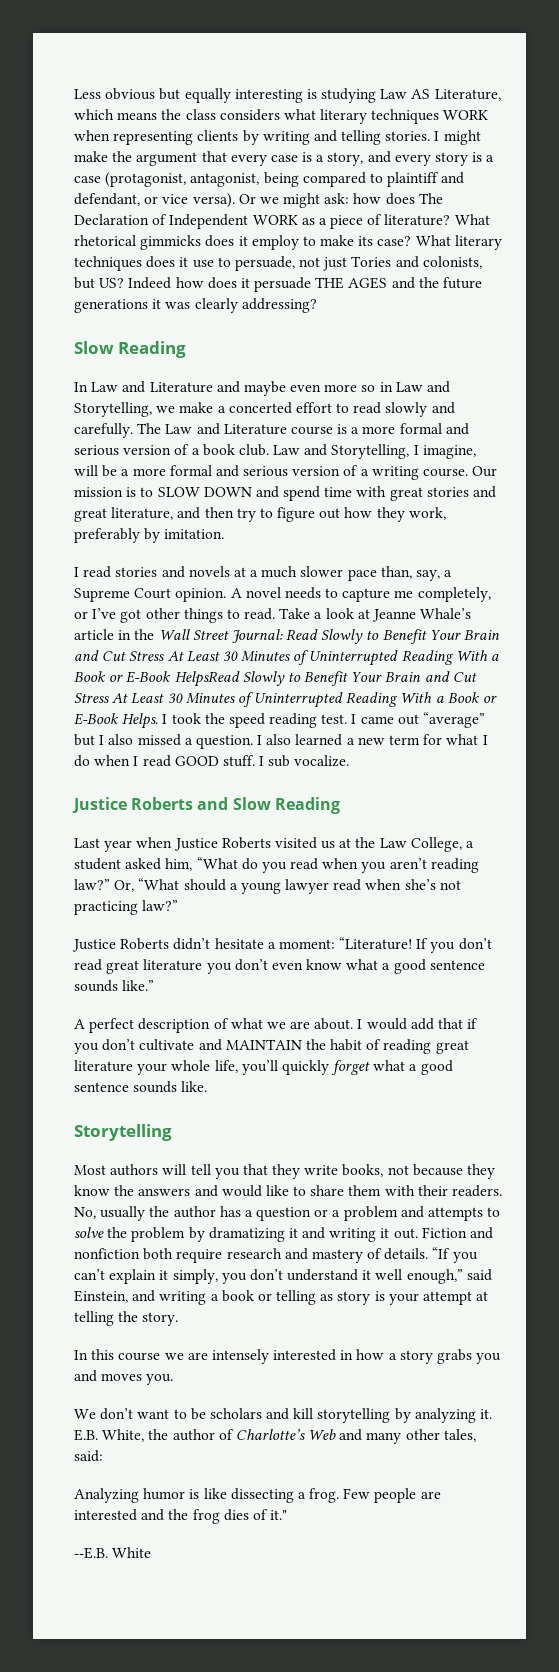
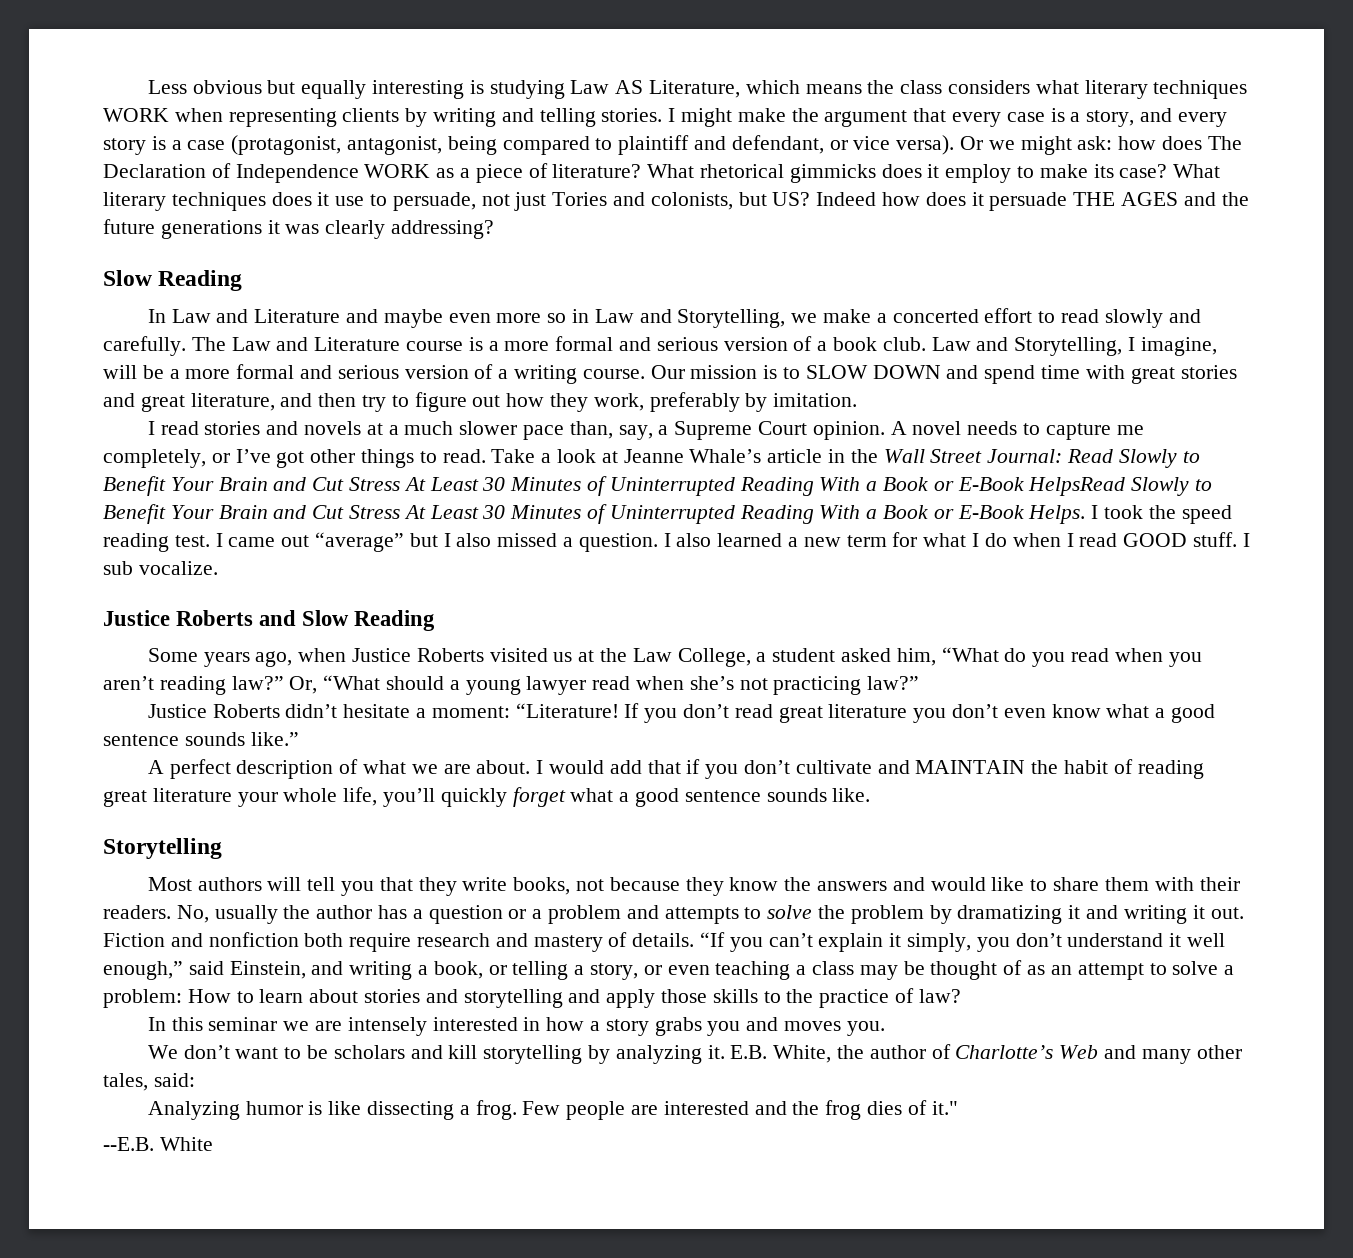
[169,214,249,229] Independent -> [235,164,359,183] Independence
[74,838,133,852] Last year -> [147,648,293,667] Some years ago,
[221,1290,254,1302] book -> [433,961,483,979] book,
[320,1291,489,1305] [74,1311,179,1326] as story is your attempt at telling the story. -> [574,960,1235,980] [103,988,961,1008] a story, or even teaching a class may be thought of as an attempt to solve a problem: How to learn about stories and storytelling and apply those skills to the practice of law?
[118,1352,161,1361] course -> [208,1017,278,1031] seminar

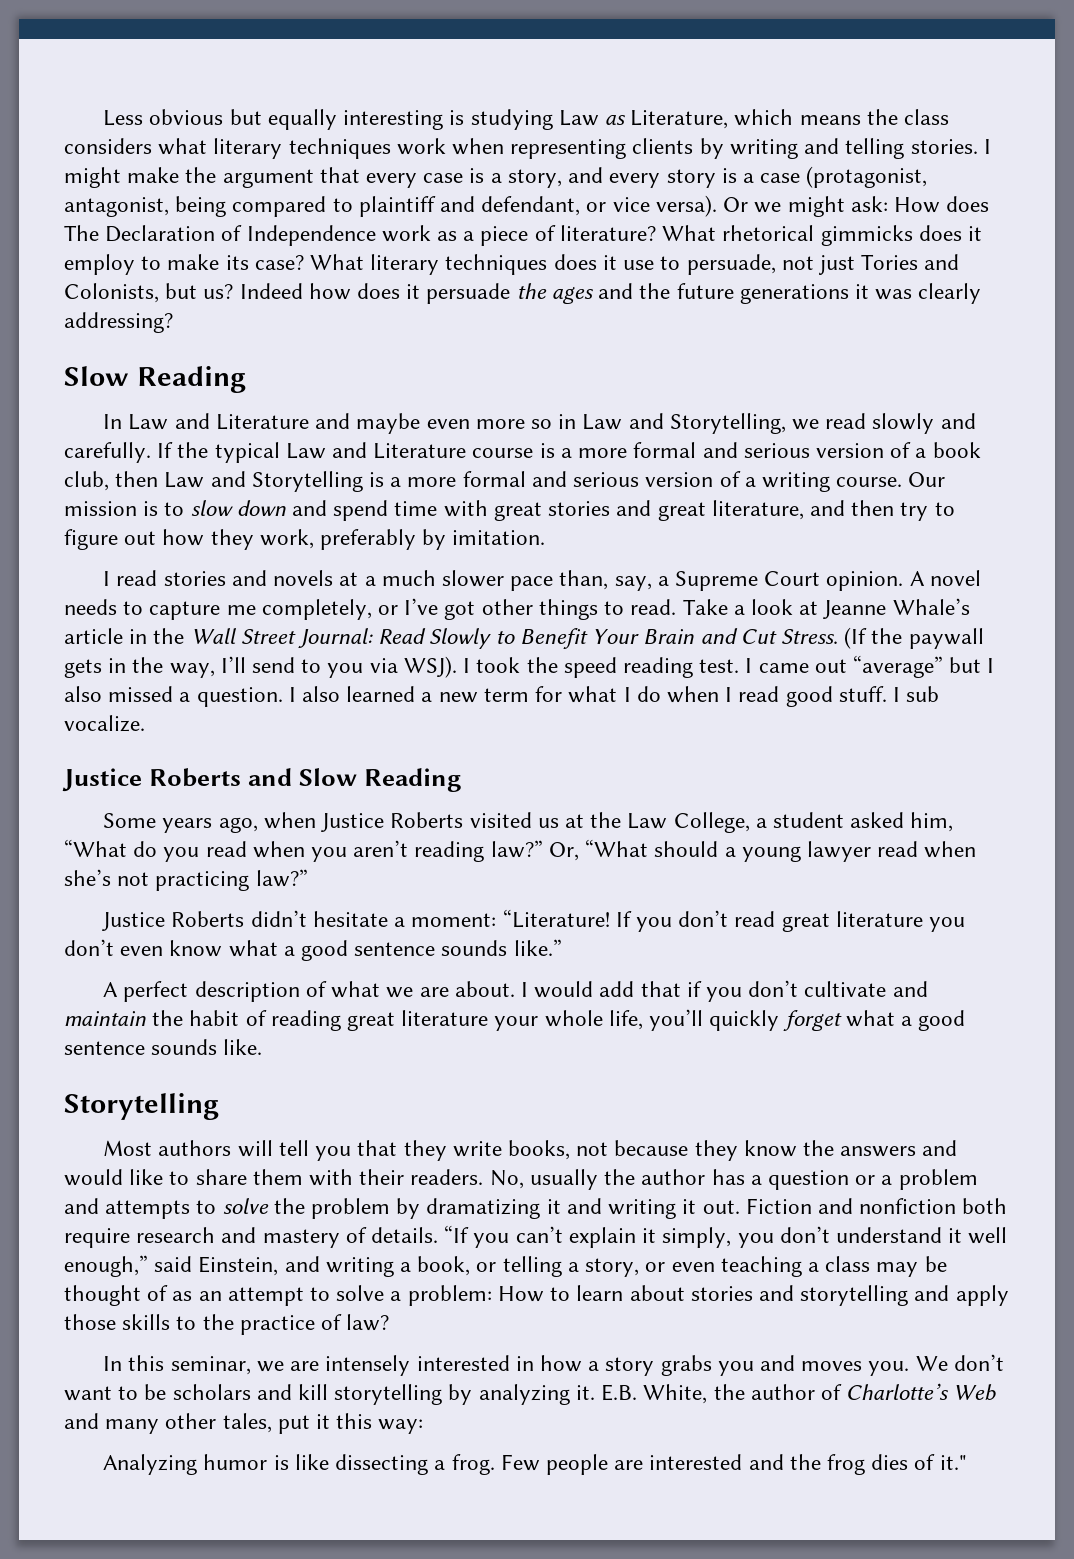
[615,80,644,94] AS -> [604,115,626,125] as
[103,108,169,122] WORK -> [396,138,446,155] work
[1118,136,1157,150] how -> [893,197,940,213] How
[364,164,431,178] WORK -> [381,225,431,242] work
[650,192,811,210] colonists, but US? -> [64,283,234,303] Colonists, but us?
[1073,192,1179,206] THE AGES -> [516,283,594,304] the ages
[823,308,1056,323] make a concerted effort to -> (820, 424) none
[191,337,226,351] The -> [157,442,280,463] If the typical
[882,337,1217,356] [103,365,164,379] club. Law and Storytelling, I imagine, will be -> [64,471,385,492] club, then Law and Storytelling is
[805,365,941,379] SLOW DOWN -> [190,500,286,516] slow down
[349,476,1213,496] [103,504,1086,524] Stress At Least 30 Minutes of Uninterrupted Reading With a Book or E-Book HelpsRead Slowly to Benefit Your Brain and Cut Stress At Least 30 Minutes of Uninterrupted Reading With a Book or E-Book Helps. -> [780,627,984,649] [64,656,457,678] Stress. (If the paywall gets in the way, I’ll send to you via WSJ).
[1123,533,1188,547] GOOD -> [785,686,833,707] good
[915,760,1026,774] MAINTAIN -> [64,1011,146,1026] maintain
[208,1017,278,1031] seminar -> [170,1356,251,1375] seminar,
(885, 1028) // -> (910, 1368) none
[153,1073,195,1087] said: -> [277,1413,424,1434] put it this way:
[103,1137,213,1151] // --E.B. White -> (967, 1462) none

